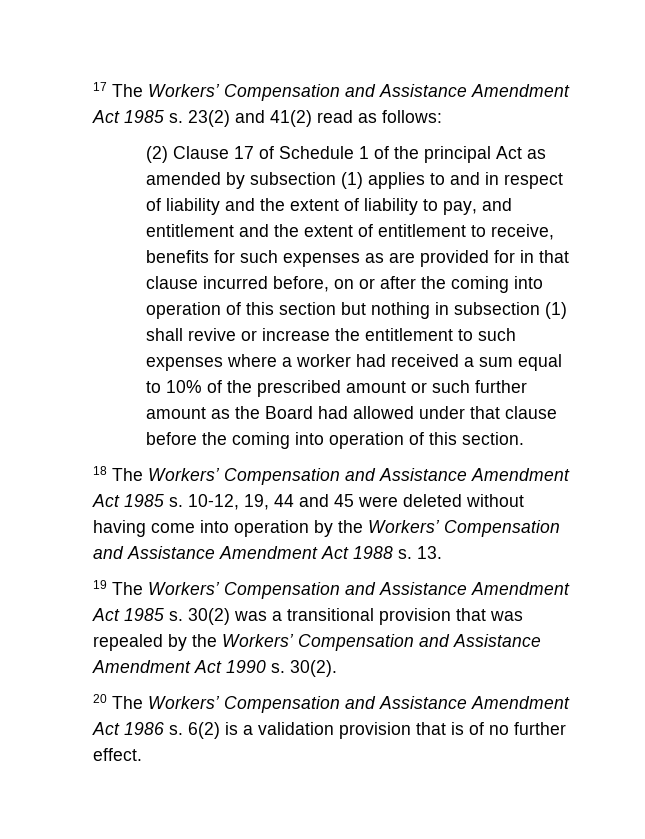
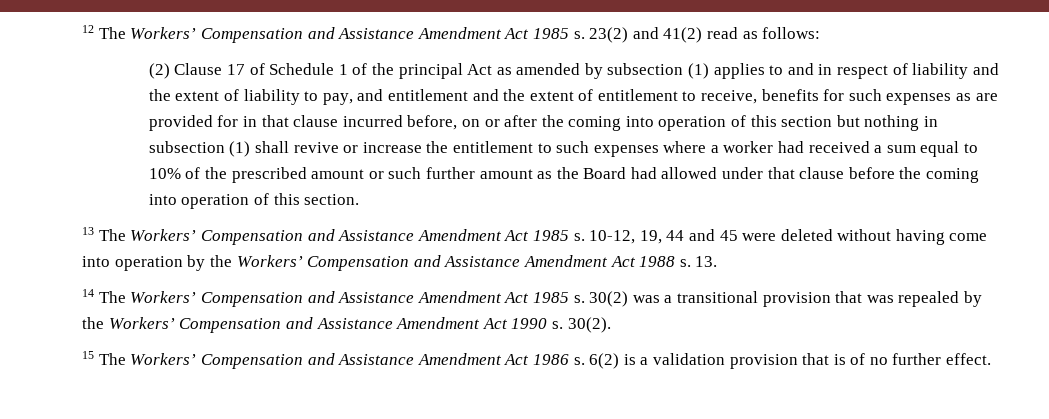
[93,82,108,91] 17 -> [82,25,95,33] 12
[93,466,108,475] 18 -> [82,227,95,235] 13
[93,580,108,589] 19 -> [82,289,95,297] 14
[93,694,108,703] 20 -> [82,351,95,359] 15

